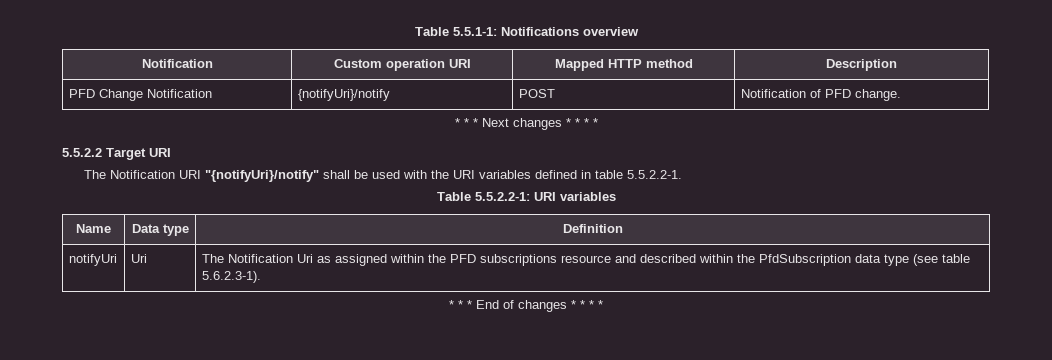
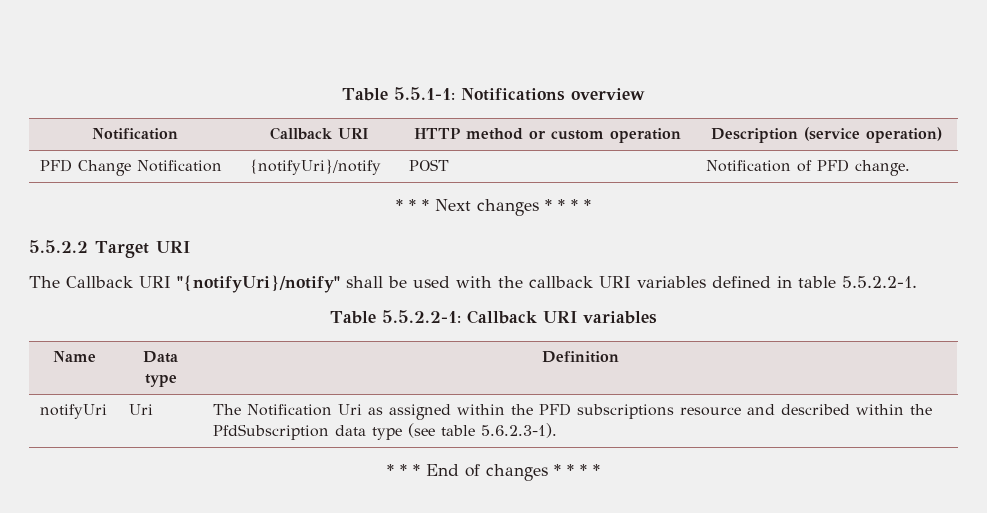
[333,59,445,71] Custom operation -> [269,127,332,140] Callback
[554,59,604,71] Mapped -> (369, 133) none
(693, 63) none -> [528,128,681,143] or custom operation
(897, 65) none -> [804,127,942,143] (service operation)
[109,170,175,179] Notification -> [66,276,133,288] Callback
(449, 174) none -> [529,276,593,288] callback
(530, 196) none -> [466,310,537,324] Callback

